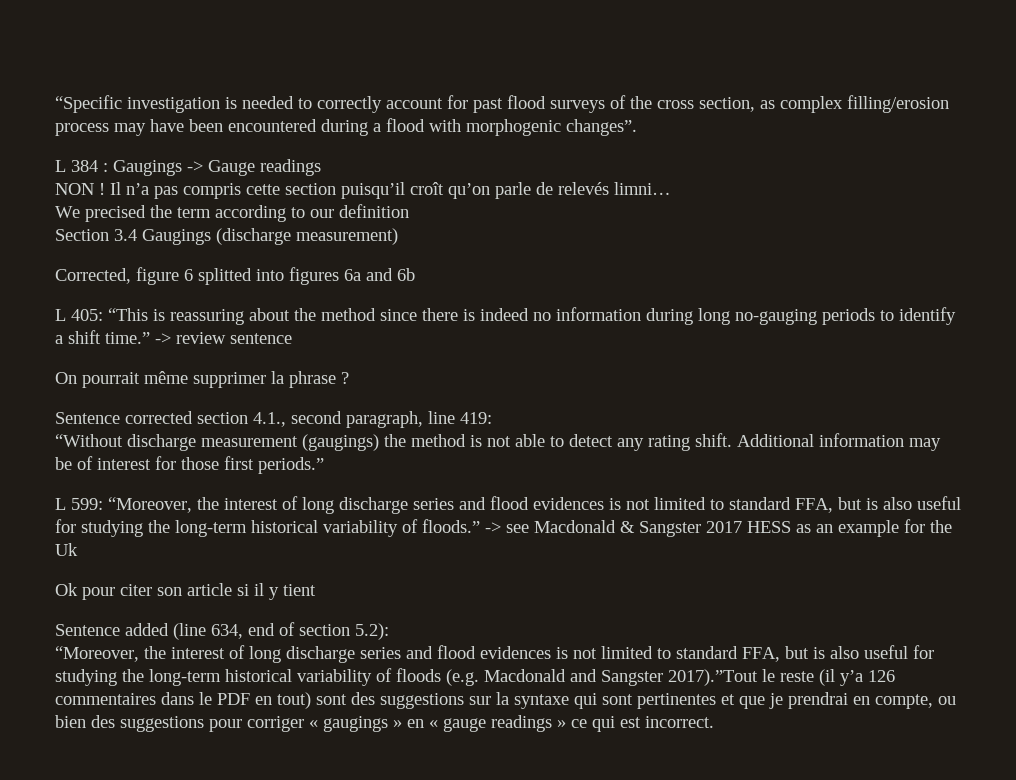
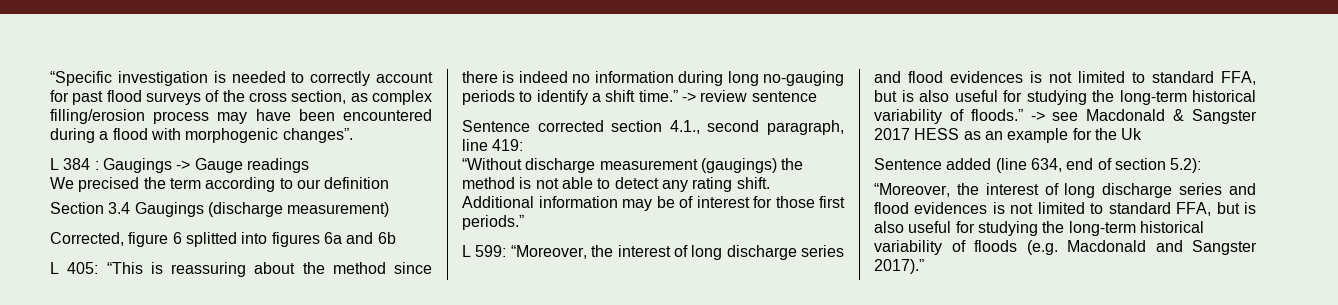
[55,182,671,199] // NON ! Il n’a pas compris cette section puisqu’il croît qu’on parle de relevés limni… -> (309, 165) none
[55,371,349,388] // On pourrait même supprimer la phrase ? -> (817, 96) none
[55,583,316,600] // Ok pour citer son article si il y tient -> (1143, 134) none
[668,669,895,686] [55,692,956,709] [55,715,714,732] 2017).”Tout le reste (il y’a 126 commentaires dans le PDF en tout) sont des suggestions sur la syntaxe qui sont pertinentes et que je prendrai en compte, ou bien des suggestions pour corriger « gaugings » en « gauge readings » ce qui est incorrect. -> [874,259,924,274] 2017).”

